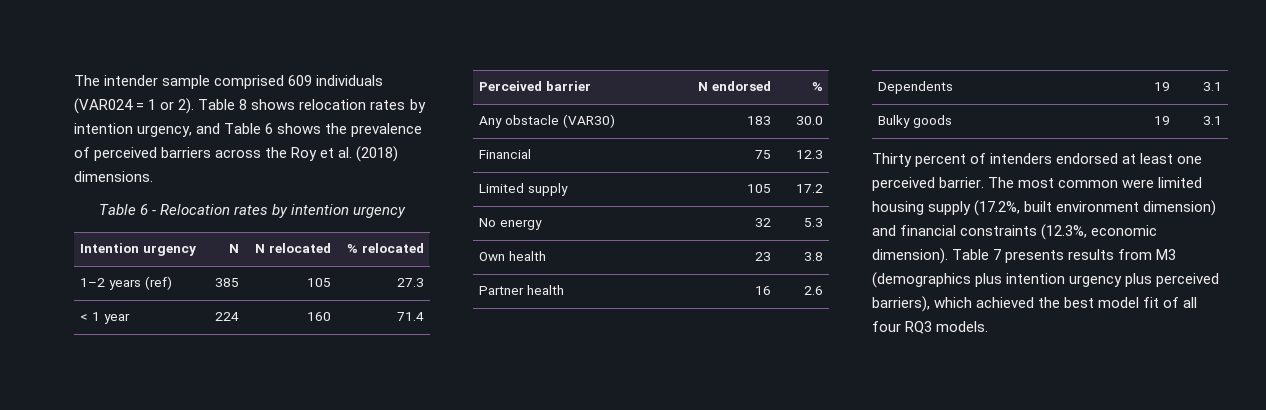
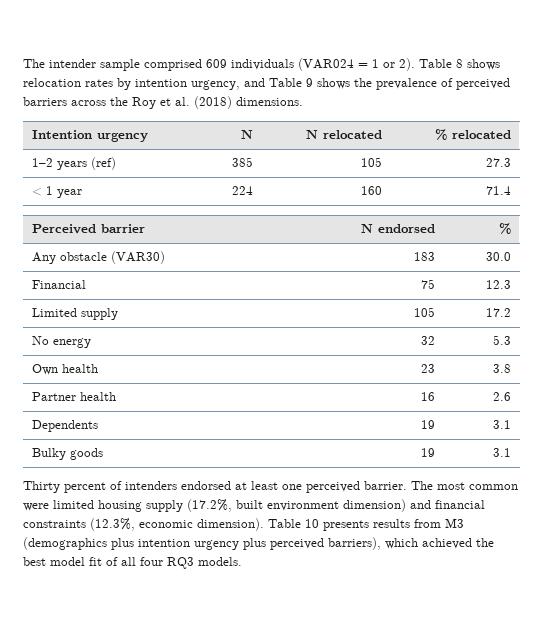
[265,123,274,134] 6 -> [306,78,313,87] 9
[98,204,407,218] // Table 6 - Relocation rates by intention urgency -> (303, 101) none
[993,249,1002,260] 7 -> [305,519,319,528] 10

